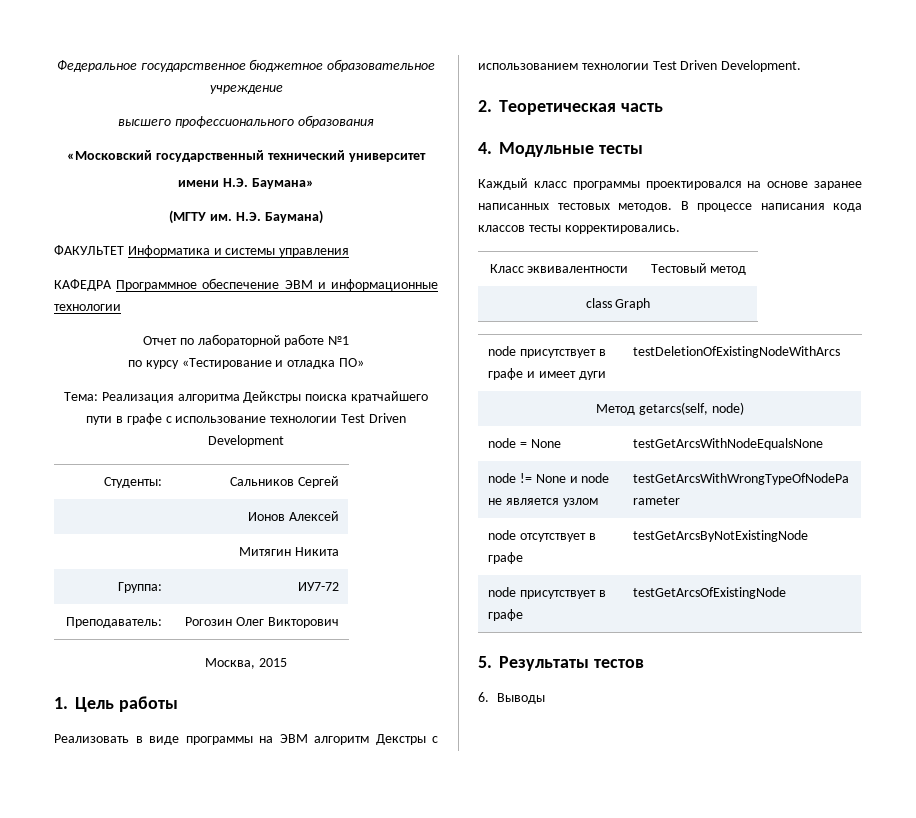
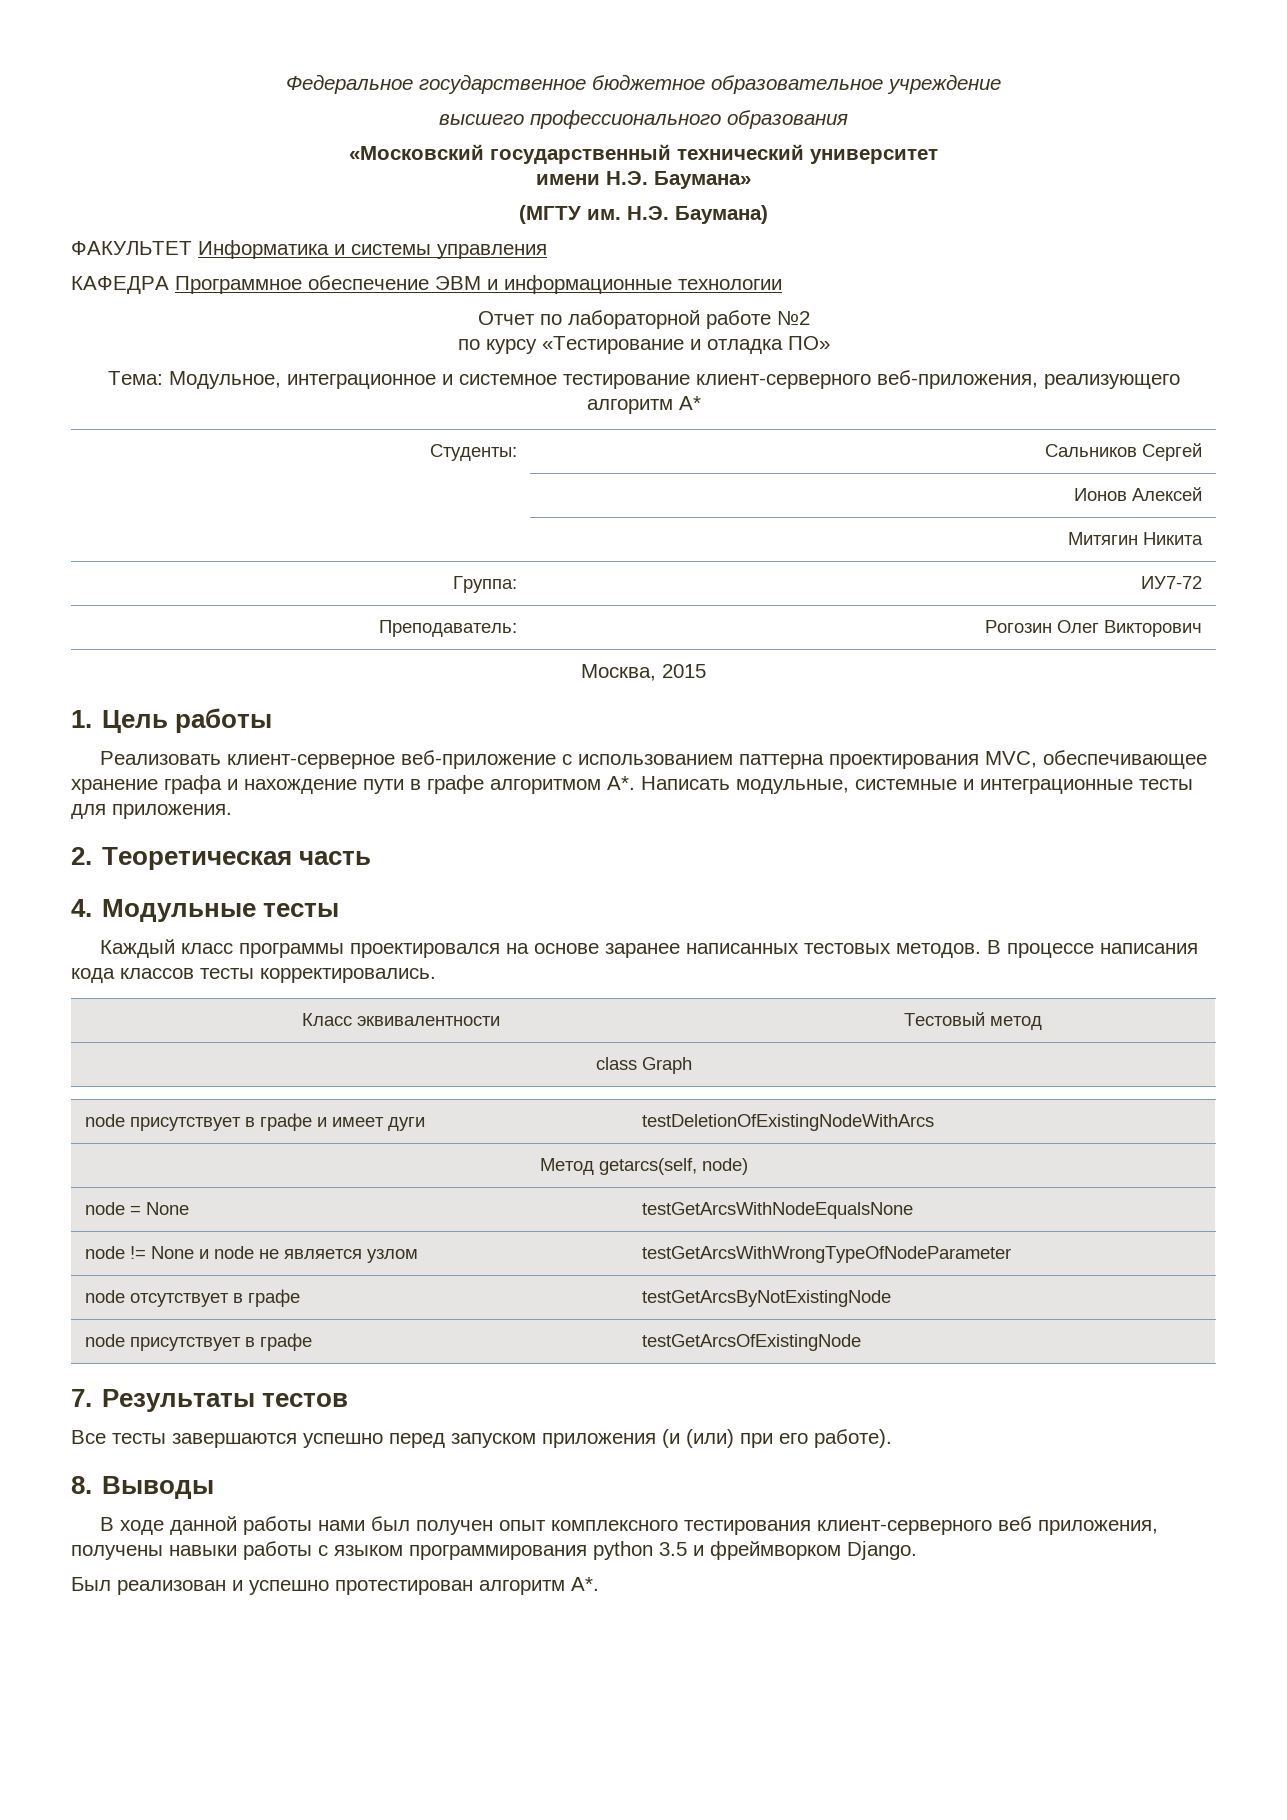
[328,336,350,345] №1 -> [776,311,810,325] №2
[101,391,428,403] [86,413,406,425] [208,435,284,447] Реализация алгоритма Дейкстры поиска кратчайшего пути в графе с использование технологии Test Driven Development -> [168,370,1180,389] [586,396,701,414] Модульное, интеграционное и системное тестирование клиент-серверного веб-приложения, реализующего алгоритм А*
[135,734,438,745] [478,60,802,72] в виде программы на ЭВМ алгоритм Декстры с использованием технологии Test Driven Development. -> [226,750,1207,769] [71,775,1193,794] [71,804,232,819] клиент-серверное веб-приложение с использованием паттерна проектирования MVC, обеспечивающее хранение графа и нахождение пути в графе алгоритмом A*. Написать модульные, системные и интеграционные тесты для приложения.
[478,656,492,668] 5. -> [71,1389,92,1407] 7.
[478,692,546,704] 6. Выводы -> [71,1429,892,1448] [71,1476,215,1499] [99,1516,1158,1535] [71,1541,917,1560] [71,1577,599,1595] Все тесты завершаются успешно перед запуском приложения (и (или) при его работе). // 8. Выводы // В ходе данной работы нами был получен опыт комплексного тестирования клиент-серверного веб приложения, получены навыки работы с языком программирования python 3.5 и фреймворком Django. // Был реализован и успешно протестирован алгоритм А*.

